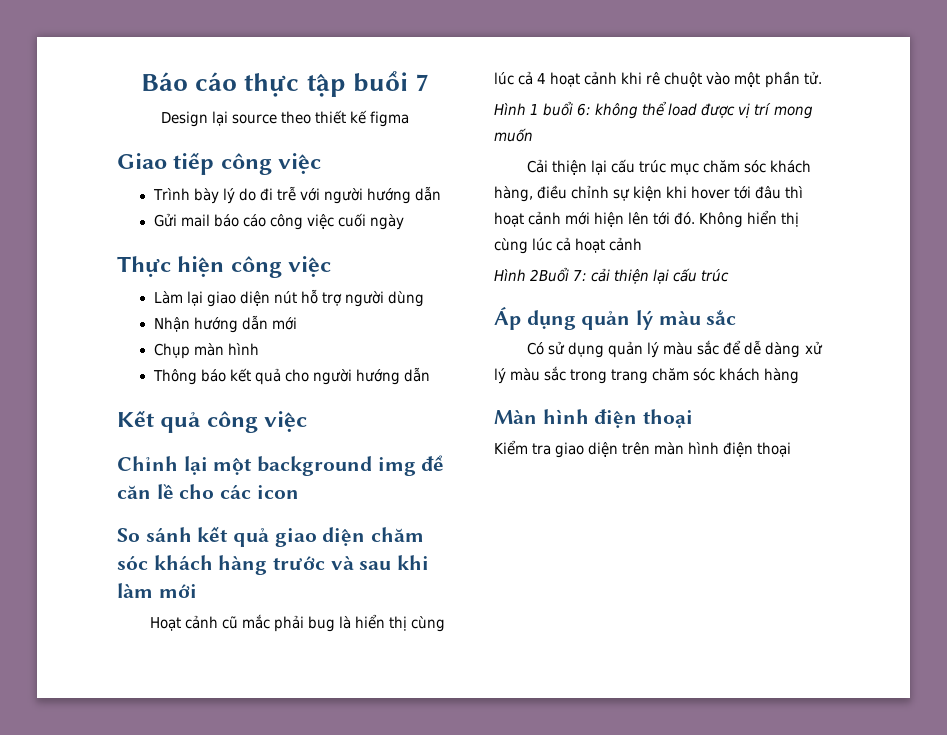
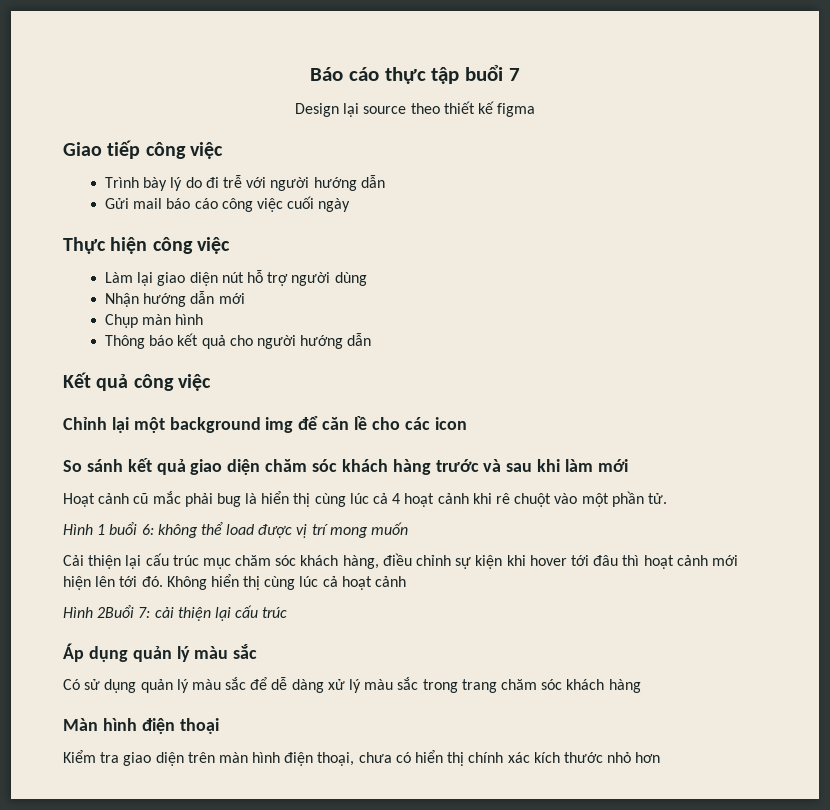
[757,442,792,457] thoại -> [317,750,661,766] thoại, chưa có hiển thị chính xác kích thước nhỏ hơn

